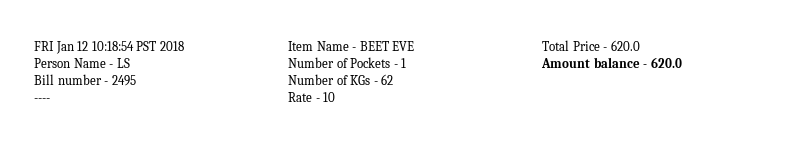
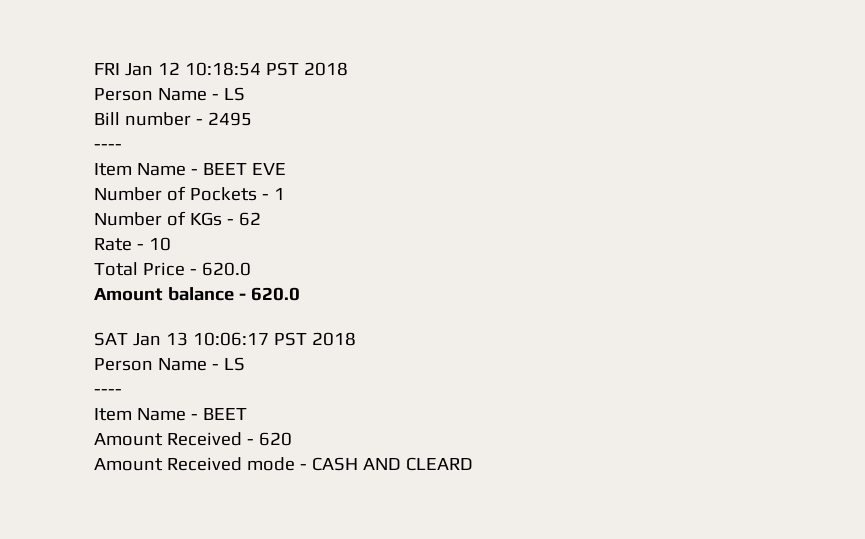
(682, 62) none -> [94,332,356,346] [94,357,245,371] [94,389,122,395] [94,408,247,421] [94,432,292,446] [94,457,473,471] // SAT Jan 13 10:06:17 PST 2018 // Person Name - LS // ---- // Item Name - BEET // Amount Received - 620 // Amount Received mode - CASH AND CLEARD

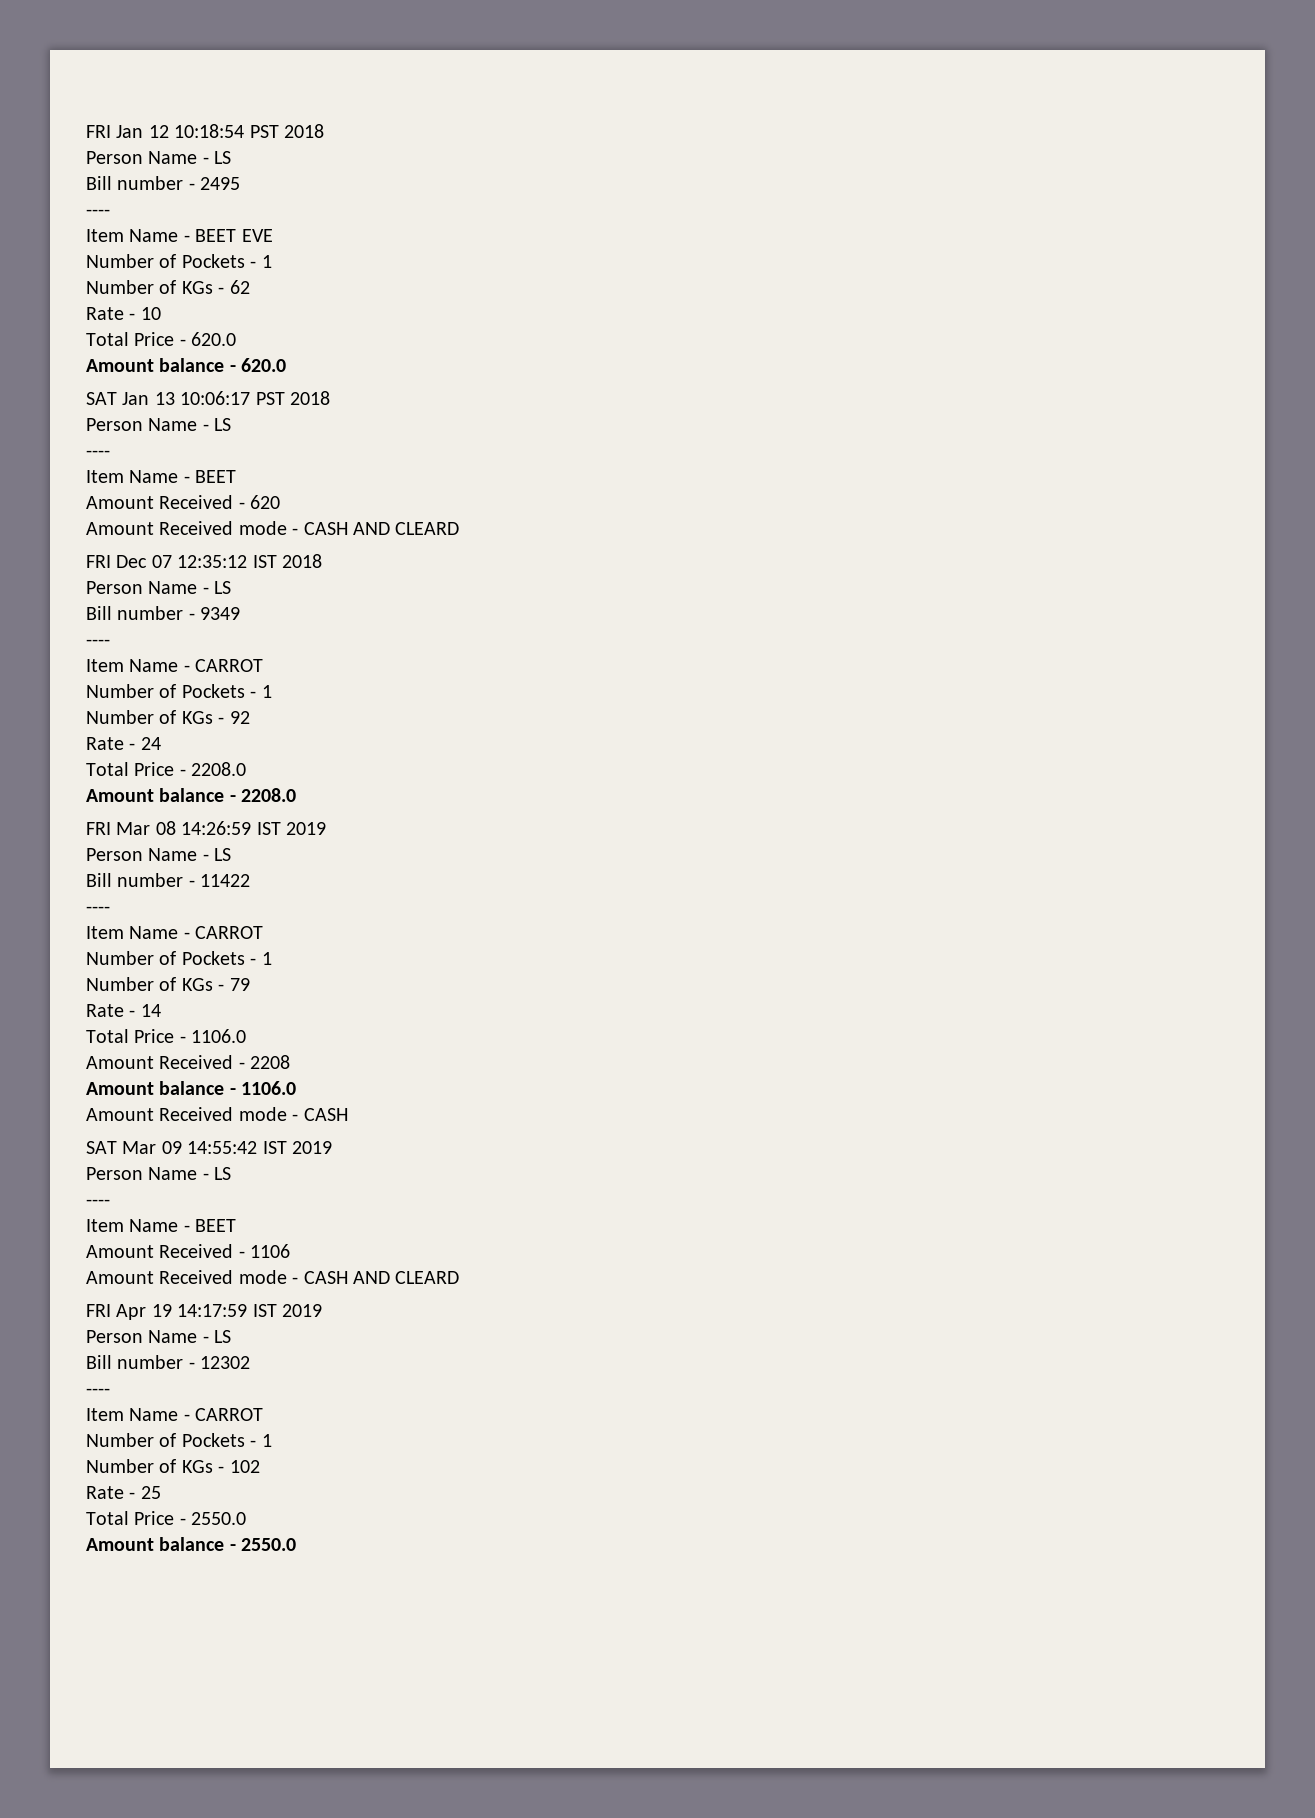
(473, 464) none -> [86,554,322,568] [86,581,232,594] [86,606,241,620] [86,639,110,646] [86,659,264,672] [86,684,272,698] [86,710,250,724] [86,737,161,750] [86,762,247,776] [86,788,297,802] [86,821,326,835] [86,848,232,861] [86,873,251,887] [86,906,110,913] [86,926,264,939] [86,951,272,965] [86,977,250,991] [86,1004,161,1017] [86,1029,247,1043] [86,1055,291,1069] [86,1081,297,1095] [86,1107,348,1121] [86,1141,332,1154] [86,1167,232,1180] [86,1199,110,1206] [86,1219,237,1232] [86,1244,291,1258] [86,1270,460,1284] [86,1304,322,1320] [86,1330,232,1343] [86,1355,251,1369] [86,1388,110,1395] [86,1408,264,1421] [86,1433,272,1447] [86,1459,260,1473] [86,1486,161,1499] [86,1511,247,1525] [86,1537,297,1551] // FRI Dec 07 12:35:12 IST 2018 // Person Name - LS // Bill number - 9349 // ---- // Item Name - CARROT // Number of Pockets - 1 // Number of KGs - 92 // Rate - 24 // Total Price - 2208.0 // Amount balance - 2208.0 // FRI Mar 08 14:26:59 IST 2019 // Person Name - LS // Bill number - 11422 // ---- // Item Name - CARROT // Number of Pockets - 1 // Number of KGs - 79 // Rate - 14 // Total Price - 1106.0 // Amount Received - 2208 // Amount balance - 1106.0 // Amount Received mode - CASH // SAT Mar 09 14:55:42 IST 2019 // Person Name - LS // ---- // Item Name - BEET // Amount Received - 1106 // Amount Received mode - CASH AND CLEARD // FRI Apr 19 14:17:59 IST 2019 // Person Name - LS // Bill number - 12302 // ---- // Item Name - CARROT // Number of Pockets - 1 // Number of KGs - 102 // Rate - 25 // Total Price - 2550.0 // Amount balance - 2550.0

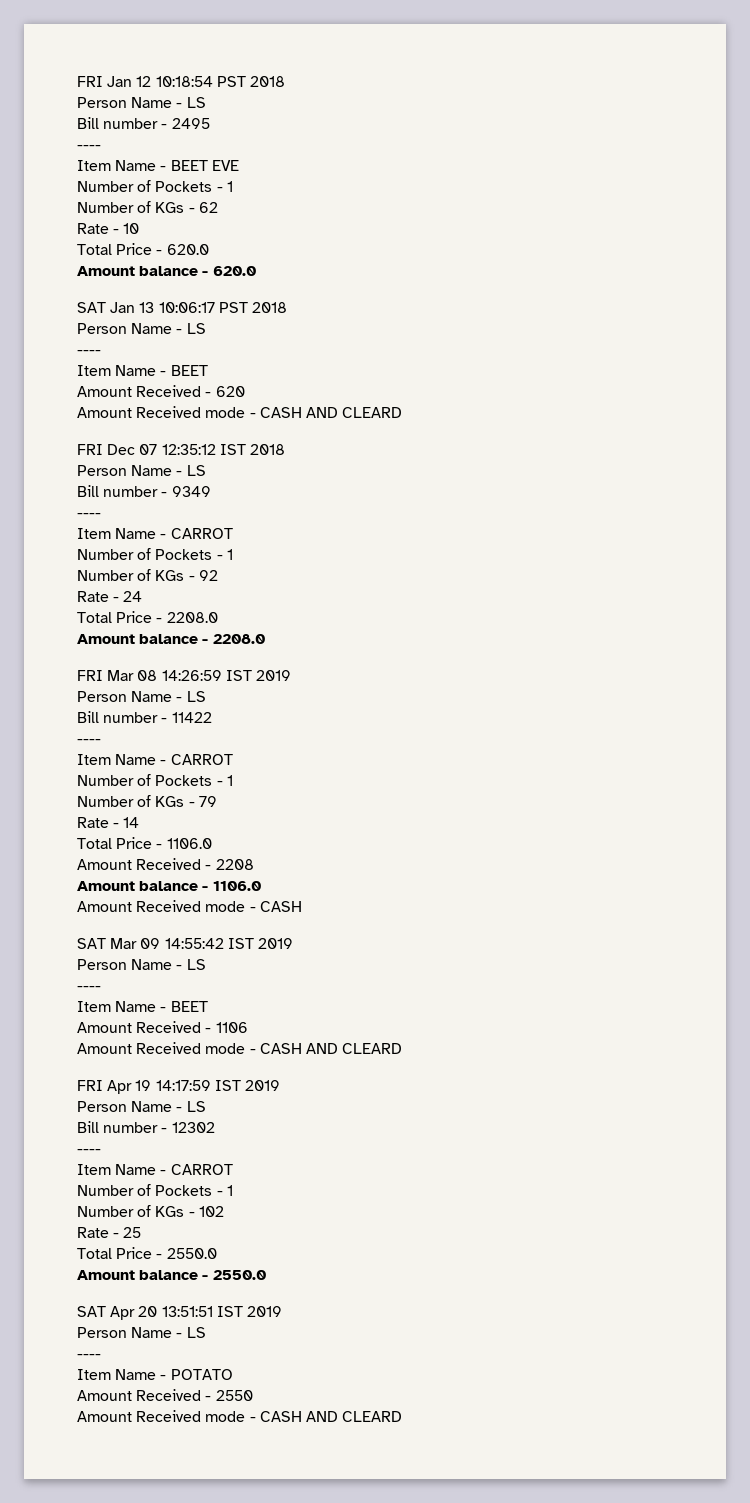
(297, 1544) none -> [77,1306,282,1320] [77,1327,206,1338] [77,1354,101,1359] [77,1369,233,1380] [77,1389,253,1401] [77,1410,403,1422] // SAT Apr 20 13:51:51 IST 2019 // Person Name - LS // ---- // Item Name - POTATO // Amount Received - 2550 // Amount Received mode - CASH AND CLEARD

